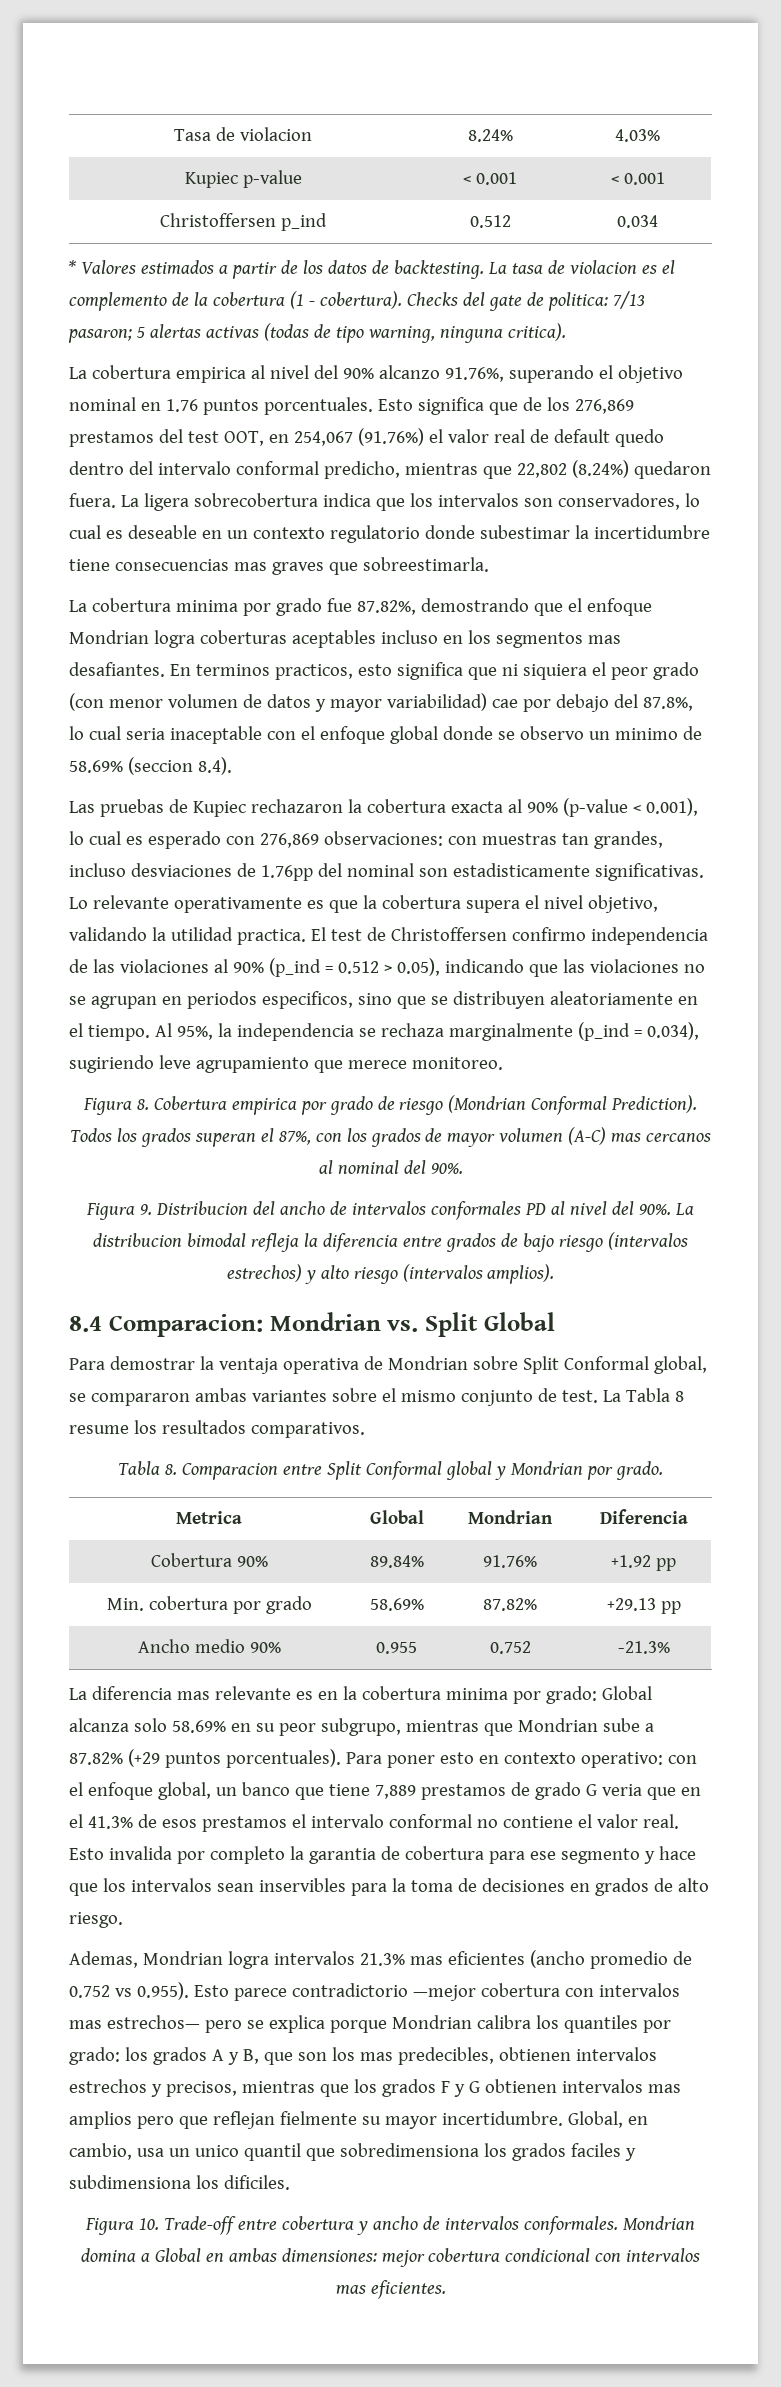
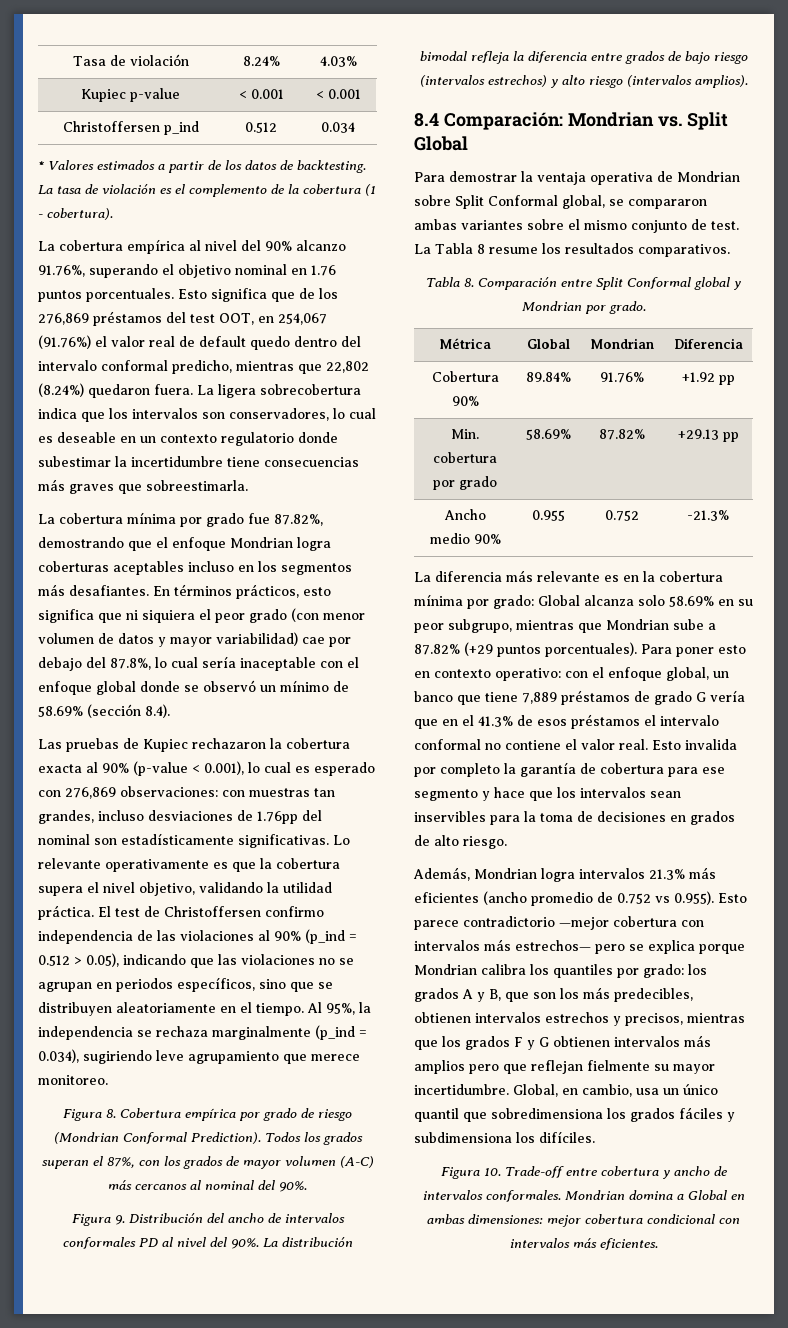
[239,127,312,141] violacion -> [129,54,189,66] violación
[569,260,637,274] violacion -> [102,184,156,194] violación
[406,291,645,311] [68,323,566,343] [69,365,246,383] Checks del gate de politica: 7/13 pasaron; 5 alertas activas (todas de tipo warning, ninguna critica). // La cobertura empirica -> [38,239,185,254] // La cobertura empírica
[69,431,154,447] prestamos -> [93,311,162,326] préstamos
[233,562,267,571] mas -> [38,479,65,491] más
[175,600,238,612] minima -> [127,512,176,524] mínima
[587,635,621,644] mas -> [38,584,65,596] más
[195,664,353,680] terminos practicos, -> [174,584,299,599] términos prácticos,
[125,728,165,740] seria -> [202,656,236,668] sería
[519,726,678,740] observo un minimo -> [203,680,329,692] observó un mínimo
[127,757,193,775] (seccion -> [87,704,141,718] (sección
[452,863,590,877] estadisticamente -> [121,833,234,845] estadísticamente
[236,929,306,945] practica. -> [38,905,94,920] práctica.
[261,991,353,1009] especificos, -> [177,977,255,992] específicos,
[231,1098,297,1115] empirica -> [185,1108,236,1121] empírica
[611,1133,642,1142] mas -> [108,1180,132,1190] más
[156,1201,249,1215] Distribucion -> [128,1213,203,1223] Distribución
[93,1233,183,1247] distribucion -> [281,1237,353,1247] distribución
[108,1314,263,1337] Comparacion: -> [443,112,563,130] Comparación:
[182,1463,279,1480] Comparacion -> [477,277,557,290] Comparación
[176,1511,242,1524] Metrica -> [439,338,491,349] Métrica
[176,1691,210,1700] mas -> [506,570,533,582] más
[445,1688,508,1700] minima -> [414,594,463,606] mínima
[420,1784,506,1800] prestamos -> [561,690,630,705] préstamos
[601,1784,642,1796] veria -> [710,690,745,702] vería
[201,1816,287,1832] prestamos -> [571,714,640,729] préstamos
[308,1848,376,1864] garantia -> [520,762,576,777] garantía
[69,1951,138,1968] Ademas, -> [413,867,470,881] Además,
[409,1956,443,1965] mas -> [689,867,716,879] más
[69,2020,102,2029] mas -> [484,939,511,951] más
[359,2052,393,2061] mas -> [583,987,610,999] más
[647,2084,681,2093] mas -> [684,1035,711,1047] más
[194,2145,239,2157] unico -> [683,1084,718,1095] único
[570,2143,621,2157] faciles -> [679,1107,723,1119] fáciles
[223,2175,290,2190] dificiles. -> [539,1131,595,1143] difíciles.
[335,2285,366,2294] mas -> [572,1238,597,1248] más

